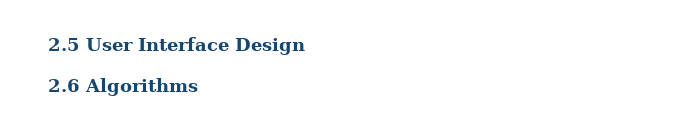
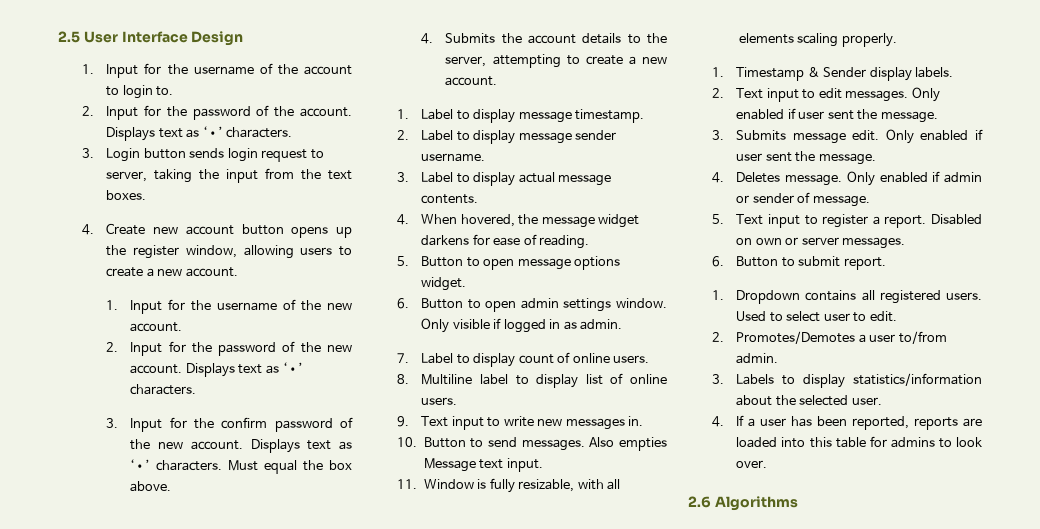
(305, 46) none -> [82,63,352,78] [106,85,174,99] [82,105,352,120] [106,126,293,141] [82,148,324,162] [106,168,353,183] [106,190,147,200] [82,223,352,238] [106,245,352,259] [106,267,238,277] [106,299,352,314] [130,322,183,332] [106,341,352,356] [130,362,303,377] [130,384,197,395] [106,417,353,432] [130,439,352,453] [130,459,352,474] [130,481,172,492] [421,33,667,44] [445,54,667,68] [445,76,498,86] [397,109,645,123] [397,130,617,144] [421,153,486,162] [397,172,612,186] [421,194,479,204] [397,214,640,228] [421,234,590,249] [397,256,621,270] [421,277,467,291] [397,298,667,312] [421,318,623,333] [397,352,650,367] [397,373,667,388] [421,397,458,405] [397,416,644,430] [397,437,667,451] [423,458,543,472] [397,478,621,493] [738,33,897,47] [712,67,954,81] [712,87,940,102] [736,108,938,123] [712,129,983,144] [736,151,876,165] [712,171,982,186] [736,192,870,207] [712,214,982,228] [736,237,906,249] [712,256,886,270] [712,290,982,304] [736,311,897,322] [712,331,947,344] [736,353,779,364] [712,373,982,388] [736,395,882,406] [712,415,982,430] [736,436,982,448] [736,460,768,468] // 1. Input for the username of the account to login to. // 2. Input for the password of the account. Displays text as ‘•’ characters. // 3. Login button sends login request to server, taking the input from the text boxes. // 4. Create new account button opens up the register window, allowing users to create a new account. // 1. Input for the username of the new account. // 2. Input for the password of the new account. Displays text as ‘•’ characters. // 3. Input for the confirm password of the new account. Displays text as ‘•’ characters. Must equal the box above. // 4. Submits the account details to the server, attempting to create a new account. // 1. Label to display message timestamp. // 2. Label to display message sender username. // 3. Label to display actual message contents. // 4. When hovered, the message widget darkens for ease of reading. // 5. Button to open message options widget. // 6. Button to open admin settings window. Only visible if logged in as admin. // 7. Label to display count of online users. // 8. Multiline label to display list of online users. // 9. Text input to write new messages in. // 10. Button to send messages. Also empties Message text input. // 11. Window is fully resizable, with all elements scaling properly. // 1. Timestamp & Sender display labels. // 2. Text input to edit messages. Only enabled if user sent the message. // 3. Submits message edit. Only enabled if user sent the message. // 4. Deletes message. Only enabled if admin or sender of message. // 5. Text input to register a report. Disabled on own or server messages. // 6. Button to submit report. // 1. Dropdown contains all registered users. Used to select user to edit. // 2. Promotes/Demotes a user to/from admin. // 3. Labels to display statistics/information about the selected user. // 4. If a user has been reported, reports are loaded into this table for admins to look over.

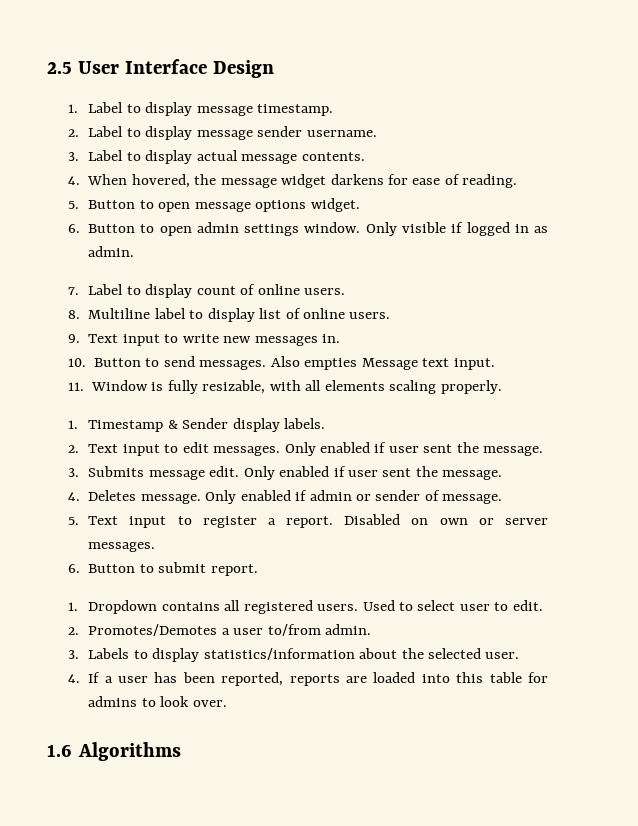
[82,63,352,78] [106,85,174,99] [82,105,352,120] [106,126,293,141] [82,148,324,162] [106,168,353,183] [106,190,147,200] [82,223,352,238] [106,245,352,259] [106,267,238,277] [106,299,352,314] [130,322,183,332] [106,341,352,356] [130,362,303,377] [130,384,197,395] [106,417,353,432] [130,439,352,453] [130,459,352,474] [130,481,172,492] [421,33,667,44] [445,54,667,68] [445,76,498,86] // 1. Input for the username of the account to login to. // 2. Input for the password of the account. Displays text as ‘•’ characters. // 3. Login button sends login request to server, taking the input from the text boxes. // 4. Create new account button opens up the register window, allowing users to create a new account. // 1. Input for the username of the new account. // 2. Input for the password of the new account. Displays text as ‘•’ characters. // 3. Input for the confirm password of the new account. Displays text as ‘•’ characters. Must equal the box above. // 4. Submits the account details to the server, attempting to create a new account. -> (274, 69) none
[688,496,711,508] 2.6 -> [47,744,71,757] 1.6

